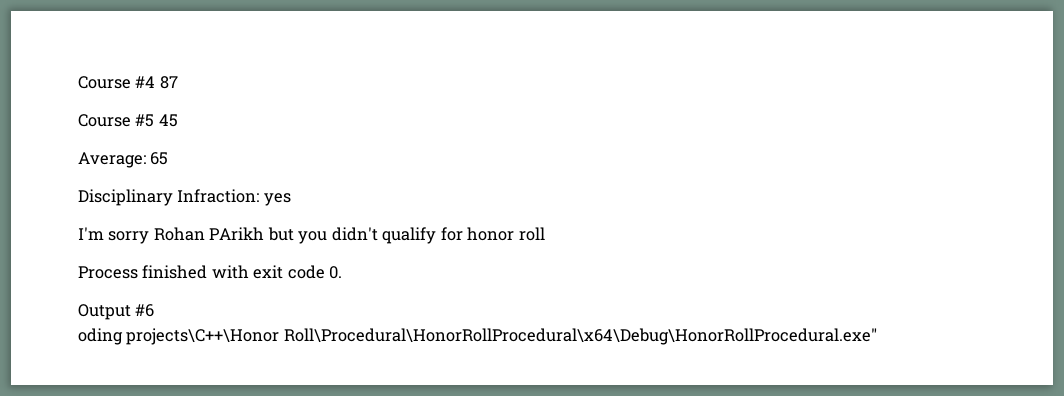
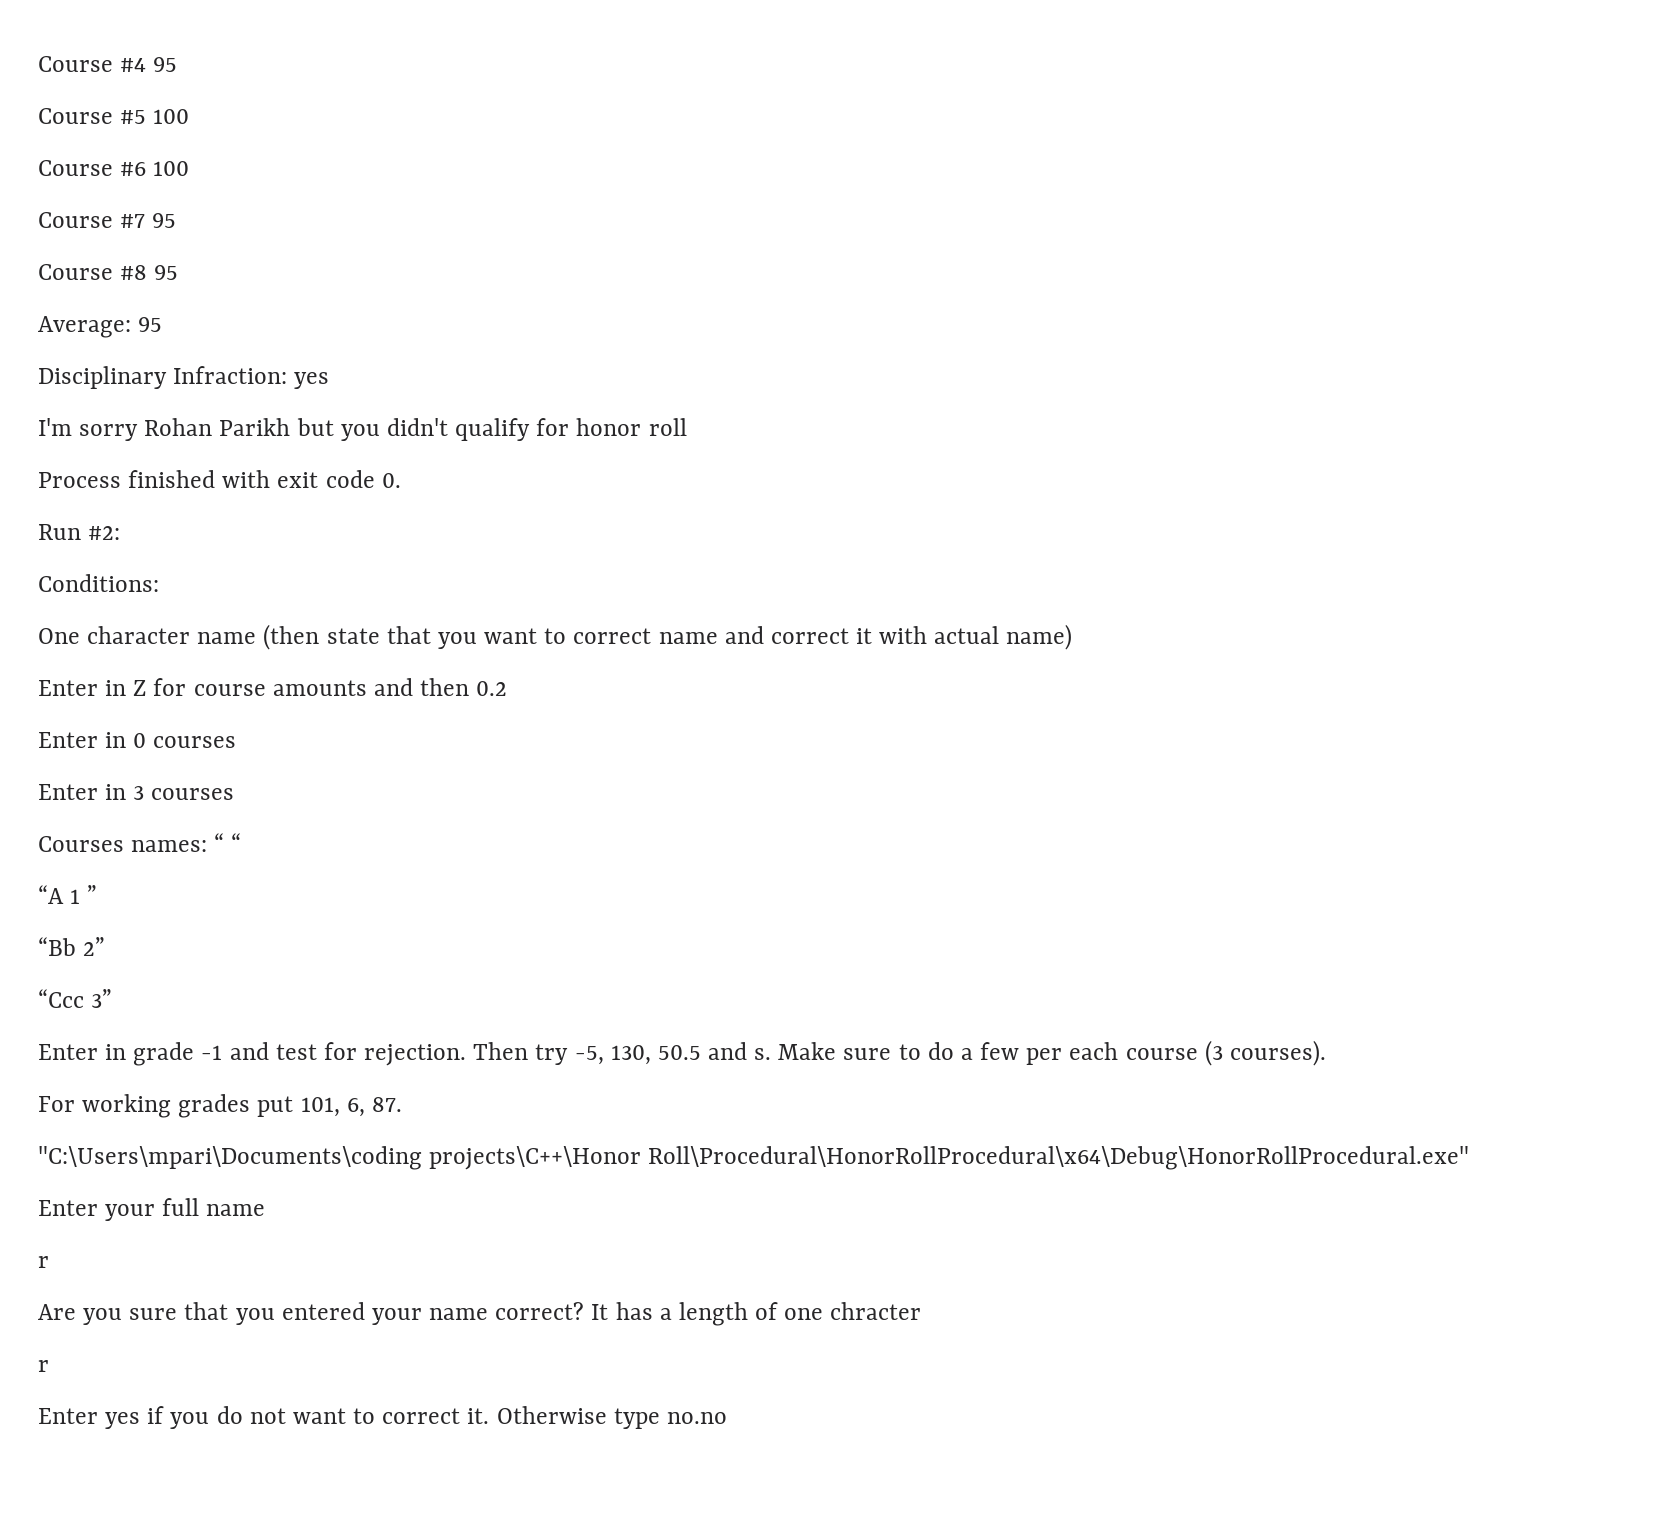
[159,76,178,89] 87 -> [153,57,178,72] 95
[158,114,178,127] 45 -> [153,109,190,124] [38,160,190,176] [38,212,177,228] [38,264,179,280] 100 // Course #6 100 // Course #7 95 // Course #8 95
[150,152,169,165] 65 -> [138,317,163,332] 95
[209,227,265,240] PArikh -> [219,418,291,436] Parikh
[78,304,155,320] [78,328,877,345] Output #6 // oding projects\C++\Honor Roll\Procedural\HonorRollProcedural\x64\Debug\HonorRollProcedural.exe" -> [38,524,121,540] [38,574,159,592] [38,624,1073,650] [38,678,508,696] [38,732,237,748] [38,784,235,800] [38,833,242,852] [38,885,98,904] [38,937,106,956] [38,989,113,1008] [38,1040,1326,1066] [38,1094,402,1118] [38,1146,1470,1170] [38,1198,266,1221] [38,1256,49,1268] [38,1302,922,1326] [38,1360,49,1372] [38,1406,727,1429] Run #2: // Conditions: // One character name (then state that you want to correct name and correct it with actual name) // Enter in Z for course amounts and then 0.2 // Enter in 0 courses // Enter in 3 courses // Courses names: “ “ // “A 1 ” // “Bb 2” // “Ccc 3” // Enter in grade -1 and test for rejection. Then try -5, 130, 50.5 and s. Make sure to do a few per each course (3 courses). // For working grades put 101, 6, 87. // "C:\Users\mpari\Documents\coding projects\C++\Honor Roll\Procedural\HonorRollProcedural\x64\Debug\HonorRollProcedural.exe" // Enter your full name // r // Are you sure that you entered your name correct? It has a length of one chracter // r // Enter yes if you do not want to correct it. Otherwise type no.no

